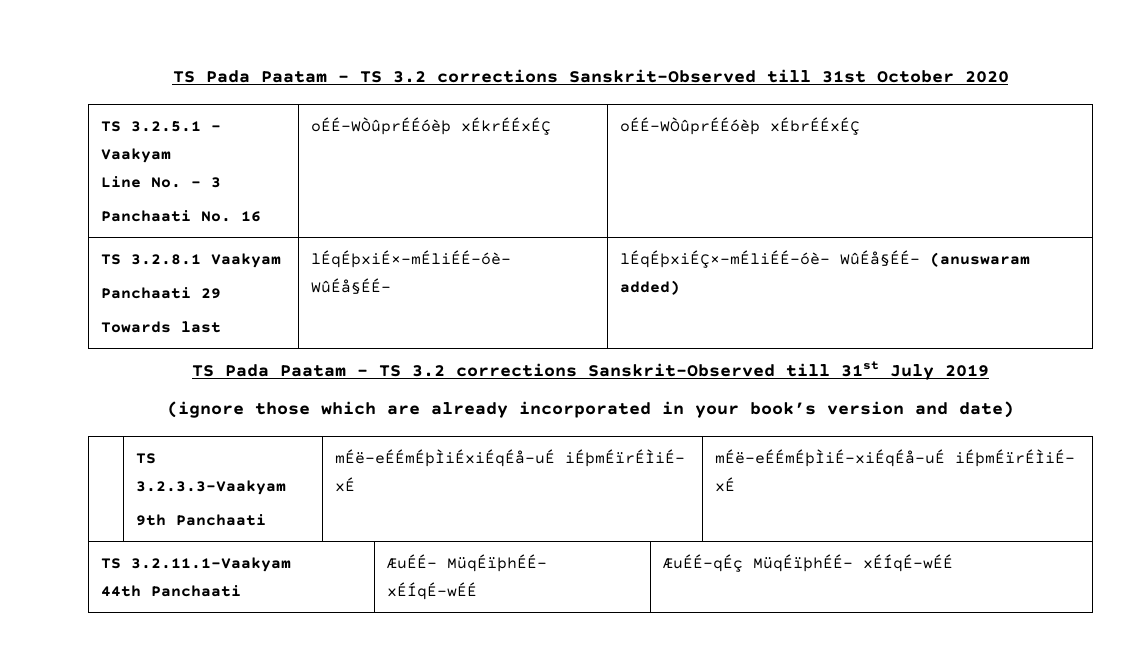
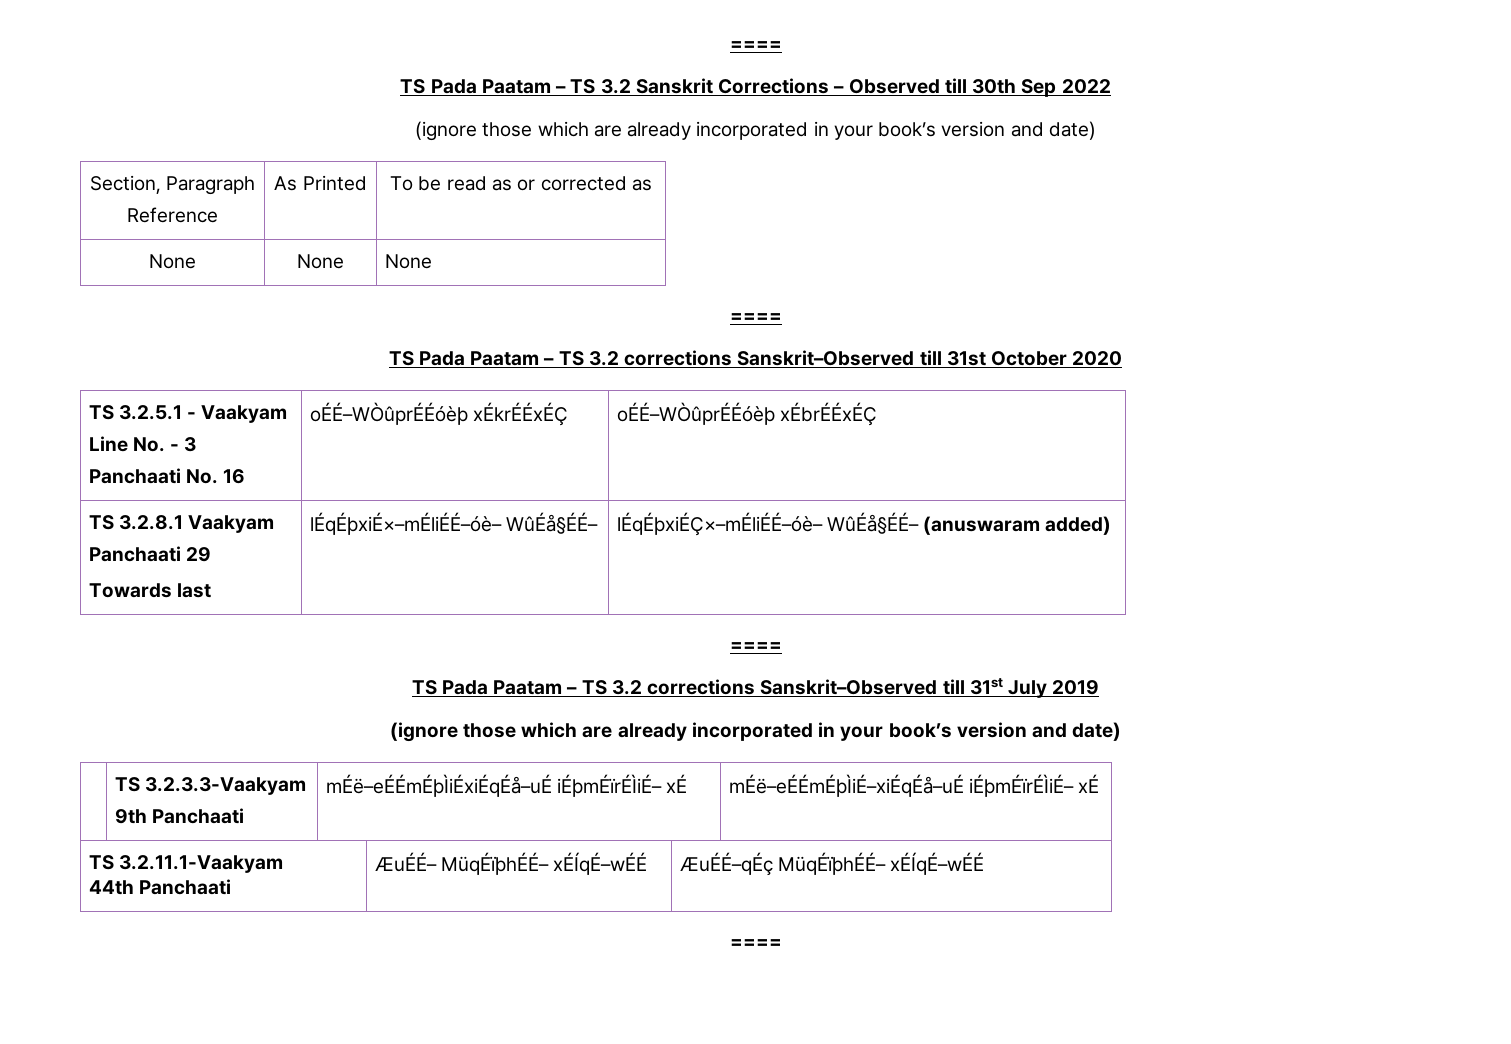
(172, 77) none -> [729,41,782,50] [400,78,1111,97] [415,121,1096,141] [89,175,256,195] [127,207,218,223] [274,175,367,191] [390,176,652,191] [149,254,196,269] [297,254,344,269] [384,254,432,269] [729,313,782,322] ==== // TS Pada Paatam – TS 3.2 Sanskrit Corrections – Observed till 30th Sep 2022 // (ignore those which are already incorporated in your book’s version and date) // Section, Paragraph // Reference | As Printed | To be read as or corrected as // None | None | None // ==== //
(680, 287) none -> [729,642,782,651] // ====
(953, 563) none -> [729,939,782,948] // ====

